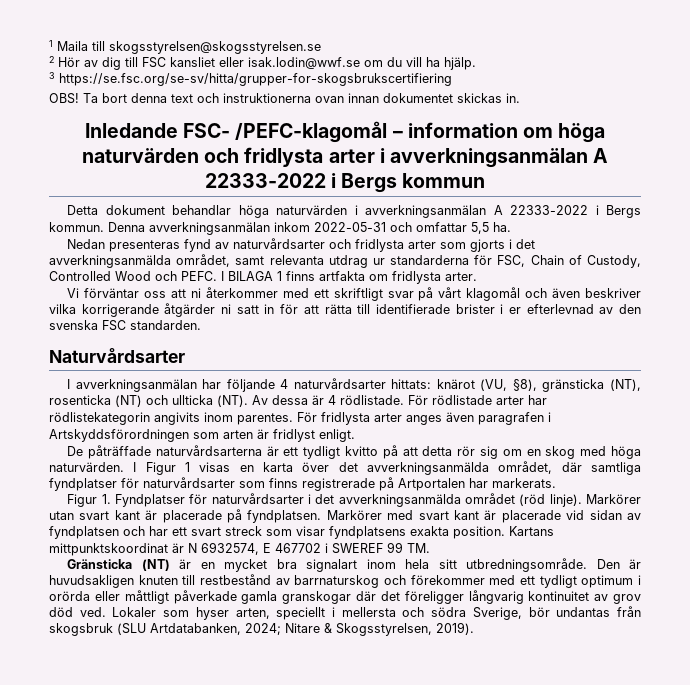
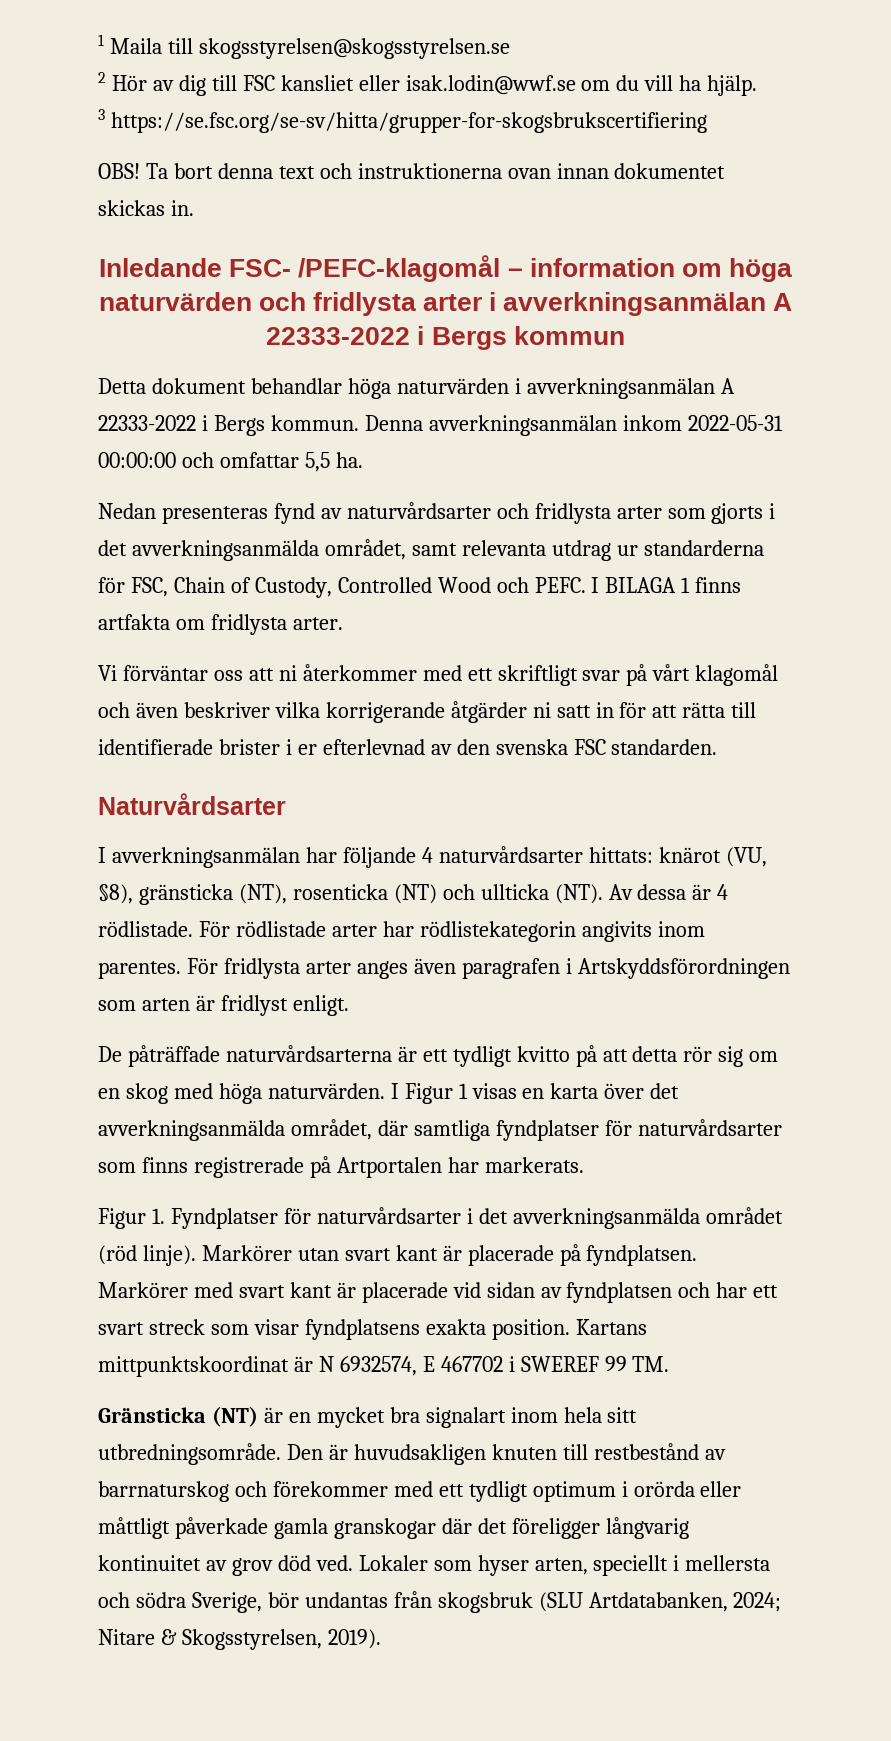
(386, 227) none -> [98,452,176,468] 00:00:00

